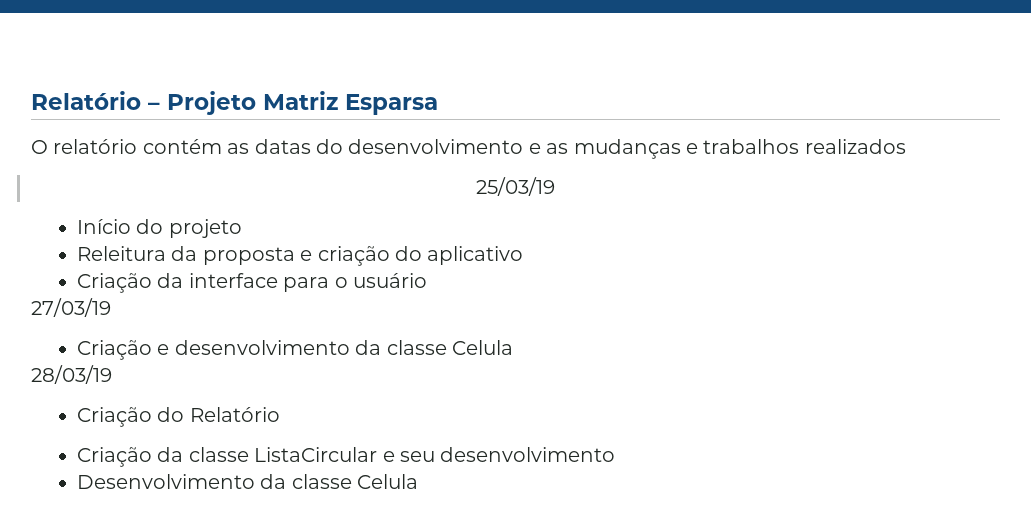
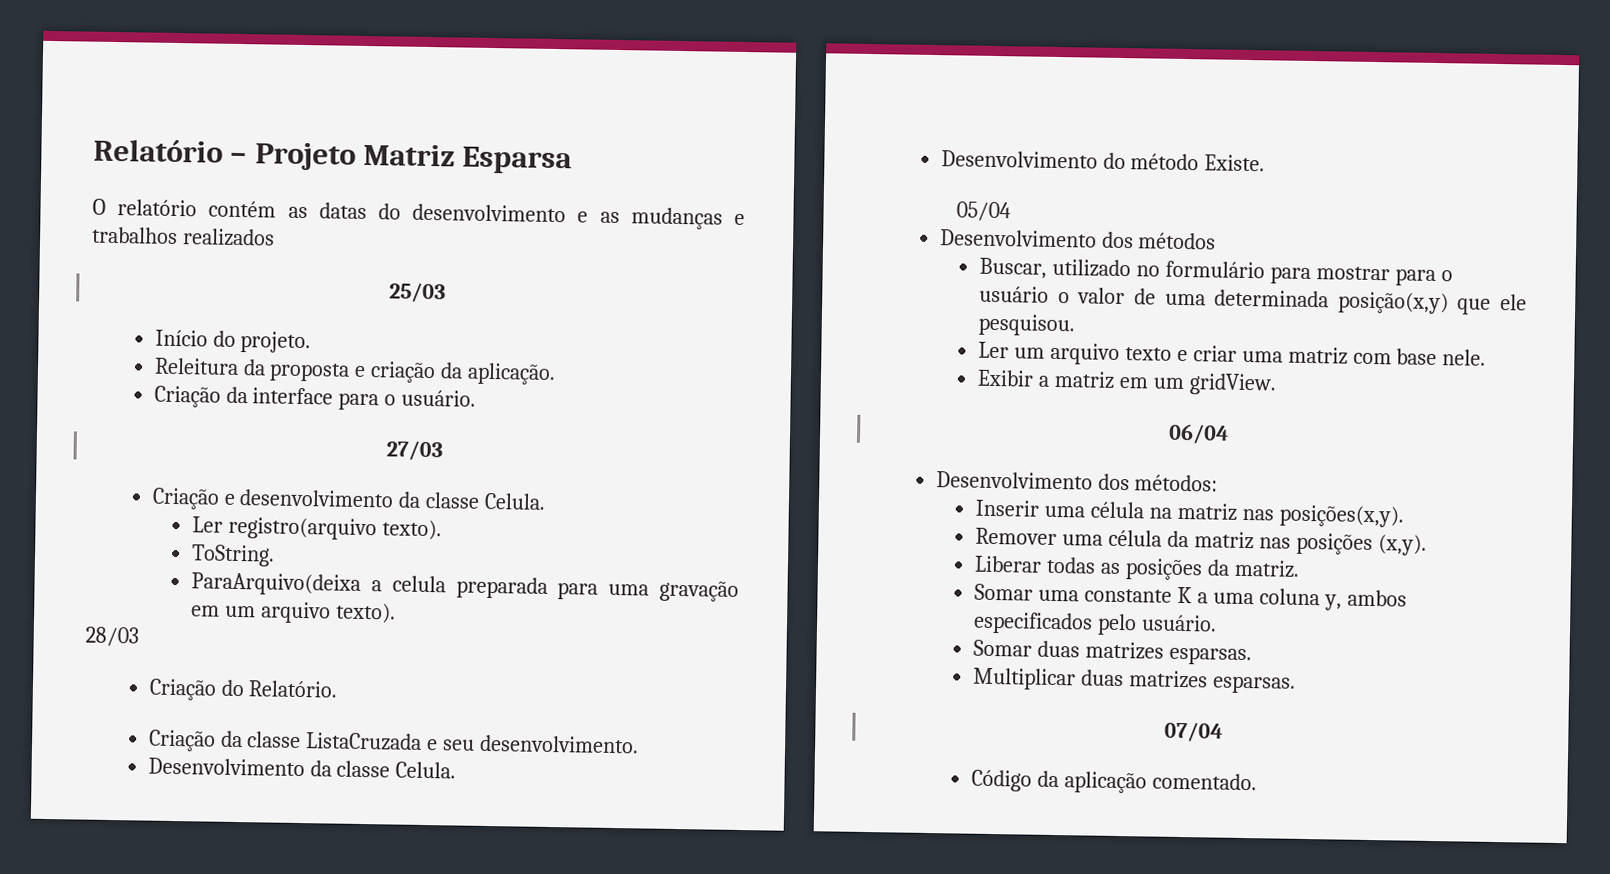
[476,177,555,196] 25/03/19 -> [389,282,446,304] 25/03
[168,219,242,238] projeto -> [240,331,312,354] projeto.
[395,246,524,265] do aplicativo -> [440,362,557,386] da aplicação.
[353,273,428,288] [31,298,111,317] usuário // 27/03/19 -> [401,389,477,407] [386,440,443,462] usuário. // 27/03
[452,340,514,355] [31,365,112,384] Celula // 28/03/19 -> [484,492,547,510] [191,516,442,541] [190,544,275,567] [190,572,739,602] [190,601,396,624] [85,626,139,647] Celula. // Ler registro(arquivo texto). // ToString. // ParaArquivo(deixa a celula preparada para uma gravação em um arquivo texto). // 28/03
[189,407,280,422] Relatório -> [248,680,339,698] Relatório.
[254,447,378,462] ListaCircular -> [305,732,423,751] ListaCruzada
[440,447,616,462] desenvolvimento -> [479,734,640,754] desenvolvimento.
[357,474,419,489] Celula -> [395,761,457,779] [940,150,1266,172] [955,201,1011,222] [939,229,1217,250] [978,257,1453,286] [978,285,1527,315] [977,313,1075,337] [977,341,1487,366] [976,369,1277,396] [1167,423,1229,445] [935,471,1219,492] [974,499,1404,528] [974,527,1427,556] [973,555,1300,581] [973,583,1407,611] [972,611,1217,636] [972,639,1252,666] [972,667,1296,694] [1164,721,1223,743] [970,769,1257,794] Celula. // Desenvolvimento do método Existe. // 05/04 // Desenvolvimento dos métodos // Buscar, utilizado no formulário para mostrar para o usuário o valor de uma determinada posição(x,y) que ele pesquisou. // Ler um arquivo texto e criar uma matriz com base nele. // Exibir a matriz em um gridView. // 06/04 // Desenvolvimento dos métodos: // Inserir uma célula na matriz nas posições(x,y). // Remover uma célula da matriz nas posições (x,y). // Liberar todas as posições da matriz. // Somar uma constante K a uma coluna y, ambos especificados pelo usuário. // Somar duas matrizes esparsas. // Multiplicar duas matrizes esparsas. // 07/04 // Código da aplicação comentado.

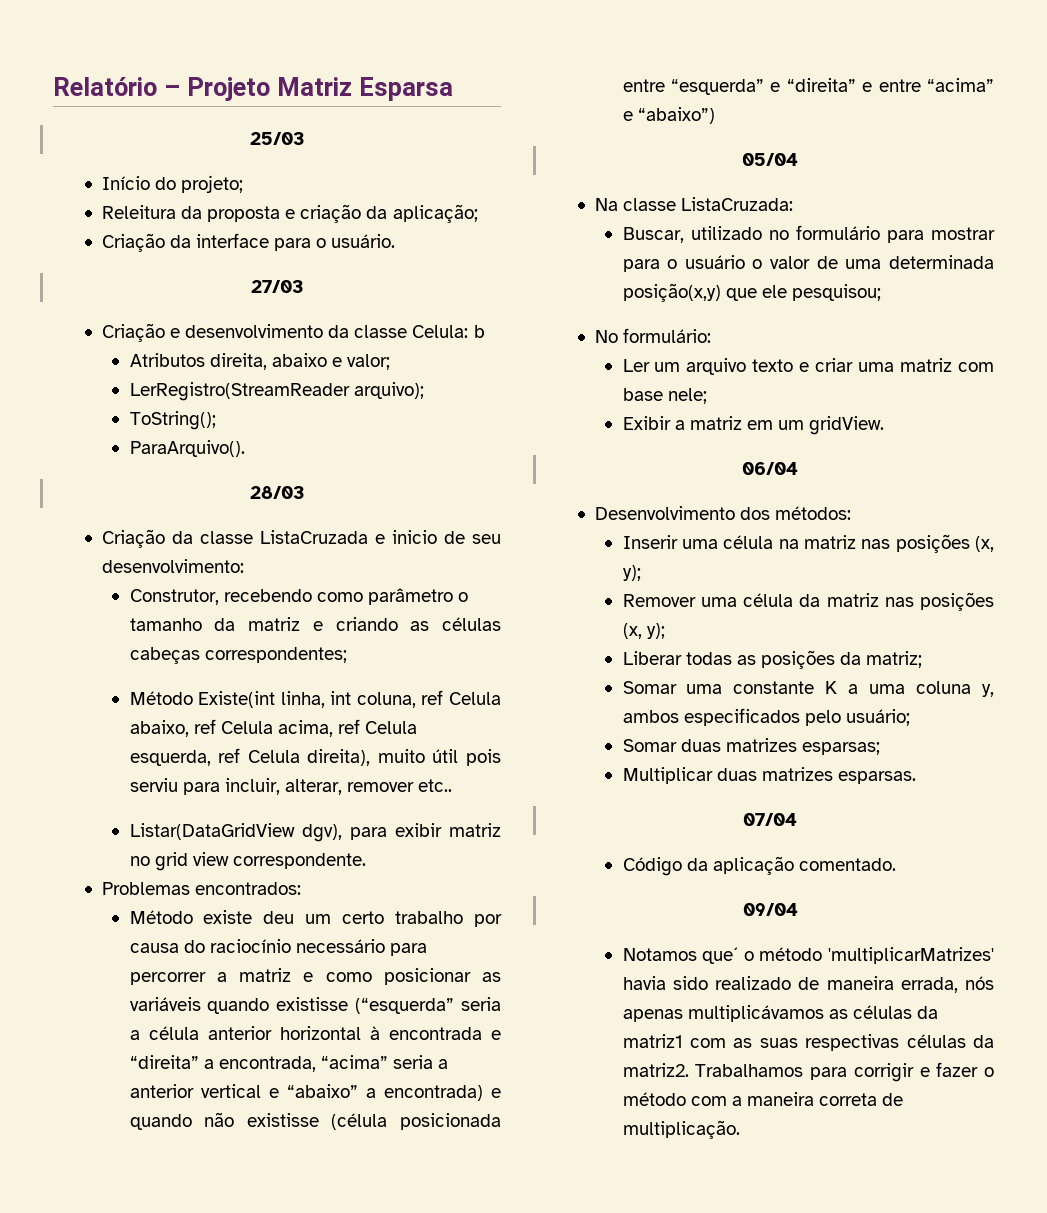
[92,198,745,230] [91,226,275,247] // O relatório contém as datas do desenvolvimento e as mudanças e trabalhos realizados -> (453, 89) none
[240,331,312,354] projeto. -> [180,175,243,193] projeto;
[467,362,557,386] aplicação. -> [392,204,478,223] aplicação;
[484,492,547,510] [191,516,442,541] [190,544,275,567] [190,572,739,602] [190,601,396,624] [85,626,139,647] [148,678,339,701] Celula. // Ler registro(arquivo texto). // ToString. // ParaArquivo(deixa a celula preparada para uma gravação em um arquivo texto). // 28/03 // Criação do Relatório. -> [412,325,485,338] [129,353,391,370] [129,382,424,401] [129,411,216,430] [129,440,245,457] [249,486,305,499] Celula: b // Atributos direita, abaixo e valor; // LerRegistro(StreamReader arquivo); // ToString(); // ParaArquivo(). // 28/03
[442,734,640,754] [147,757,457,779] [940,150,1266,172] [955,201,1011,222] [939,229,1217,250] seu desenvolvimento. // Desenvolvimento da classe Celula. // Desenvolvimento do método Existe. // 05/04 // Desenvolvimento dos métodos -> [391,530,501,544] [101,559,244,573] [129,588,469,605] [129,617,502,631] [129,647,347,664] [129,690,502,708] [129,719,418,737] [129,748,502,766] [129,778,453,795] [129,823,501,842] [129,852,366,871] [101,882,301,895] [129,910,502,927] [129,939,428,956] [129,968,501,985] [129,997,501,1014] [129,1026,502,1040] [129,1055,449,1072] [129,1084,502,1101] [129,1112,501,1130] [622,78,994,95] [622,107,715,124] [742,153,798,166] [594,197,793,211] inicio de seu desenvolvimento: // Construtor, recebendo como parâmetro o tamanho da matriz e criando as células cabeças correspondentes; // Método Existe(int linha, int coluna, ref Celula abaixo, ref Celula acima, ref Celula esquerda, ref Celula direita), muito útil pois serviu para incluir, alterar, remover etc.. // Listar(DataGridView dgv), para exibir matriz no grid view correspondente. // Problemas encontrados: // Método existe deu um certo trabalho por causa do raciocínio necessário para percorrer a matriz e como posicionar as variáveis quando existisse (“esquerda” seria a célula anterior horizontal à encontrada e “direita” a encontrada, “acima” seria a anterior vertical e “abaixo” a encontrada) e quando não existisse (célula posicionada entre “esquerda” e “direita” e entre “acima” e “abaixo”) // 05/04 // Na classe ListaCruzada:
[977,313,1075,337] pesquisou. -> [791,284,881,301] [594,328,711,343] pesquisou; // No formulário:
[1442,349,1487,366] nele. -> [667,388,707,404] nele;
[1278,504,1404,528] posições(x,y). -> [895,534,994,553] [622,565,641,581] posições (x, y);
[1377,534,1427,556] (x,y). -> [622,623,665,639] (x, y);
[1233,559,1300,578] matriz. -> [866,651,923,668] matriz;
[1140,614,1217,632] usuário. -> [845,709,910,726] usuário;
[1168,646,1252,666] esparsas. -> [801,742,880,755] esparsas;
(1257, 781) none -> [742,903,798,916] [622,947,994,964] [622,976,995,993] [622,1005,939,1022] [622,1034,994,1051] [622,1062,995,1082] [622,1092,904,1106] [622,1120,740,1139] // 09/04 // Notamos que´ o método 'multiplicarMatrizes' havia sido realizado de maneira errada, nós apenas multiplicávamos as células da matriz1 com as suas respectivas células da matriz2. Trabalhamos para corrigir e fazer o método com a maneira correta de multiplicação.

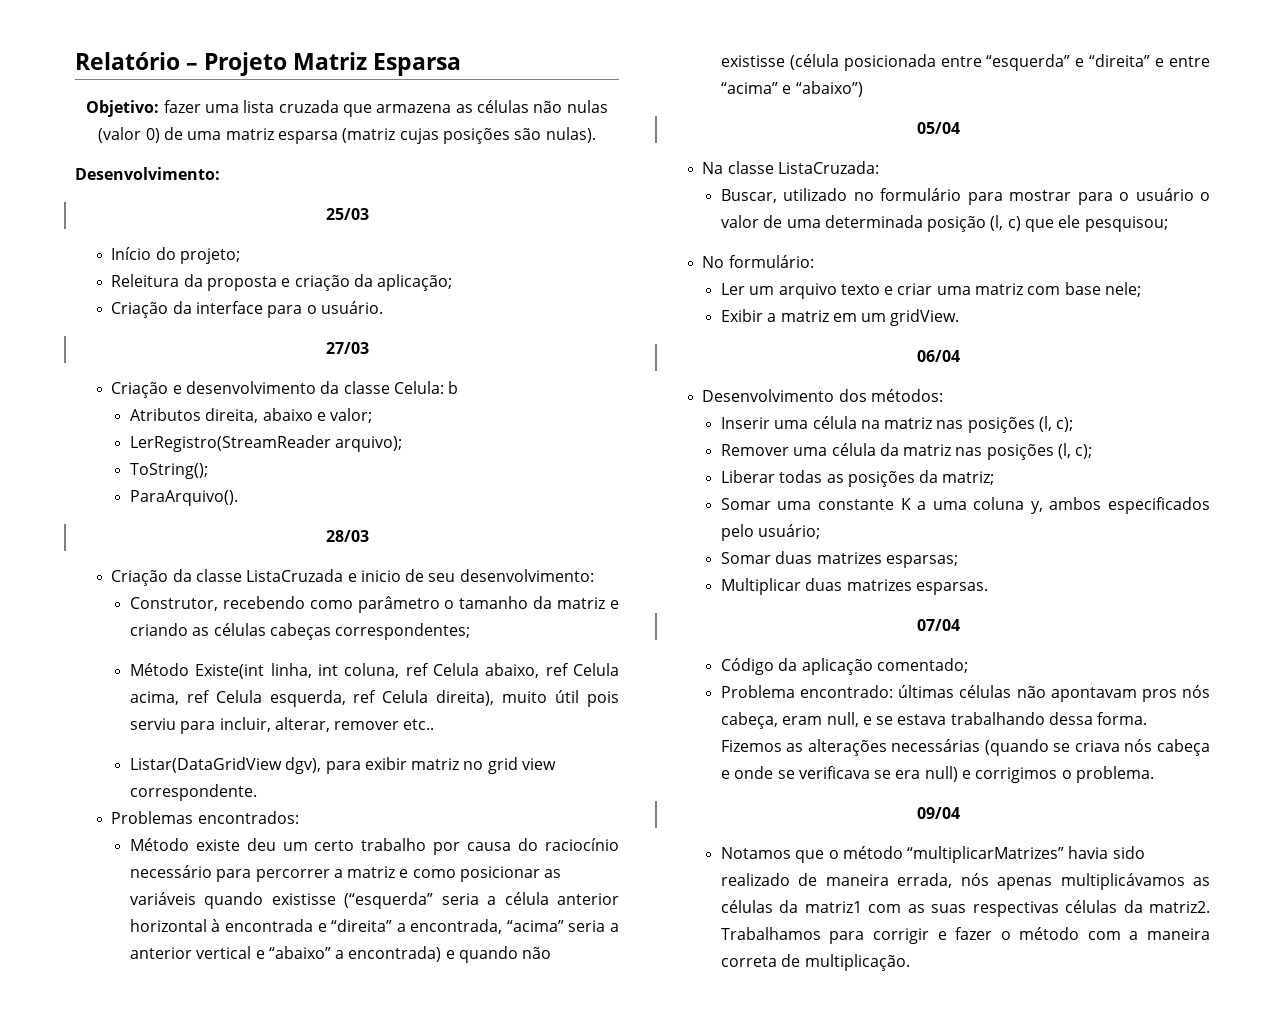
(453, 89) none -> [86,100,608,117] [98,127,596,144] [75,167,220,180] // Objetivo: fazer uma lista cruzada que armazena as células não nulas (valor 0) de uma matriz esparsa (matriz cujas posições são nulas). // Desenvolvimento:
[622,283,721,302] posição(x,y) -> [927,215,1021,232] posição (l, c)
[975,536,994,552] [622,565,641,581] (x, y); -> [1039,416,1074,432] (l, c);
[622,623,665,639] (x, y); -> [1058,443,1093,459] (l, c);
[798,858,896,871] comentado. -> [876,658,968,673] [720,685,1210,702] [720,712,1148,729] [720,739,1210,756] [720,766,1155,783] comentado; // Problema encontrado: últimas células não apontavam pros nós cabeça, eram null, e se estava trabalhando dessa forma. Fizemos as alterações necessárias (quando se criava nós cabeça e onde se verificava se era null) e corrigimos o problema.
[702,947,994,964] que´ o método 'multiplicarMatrizes' -> [795,846,1065,863] que o método “multiplicarMatrizes”

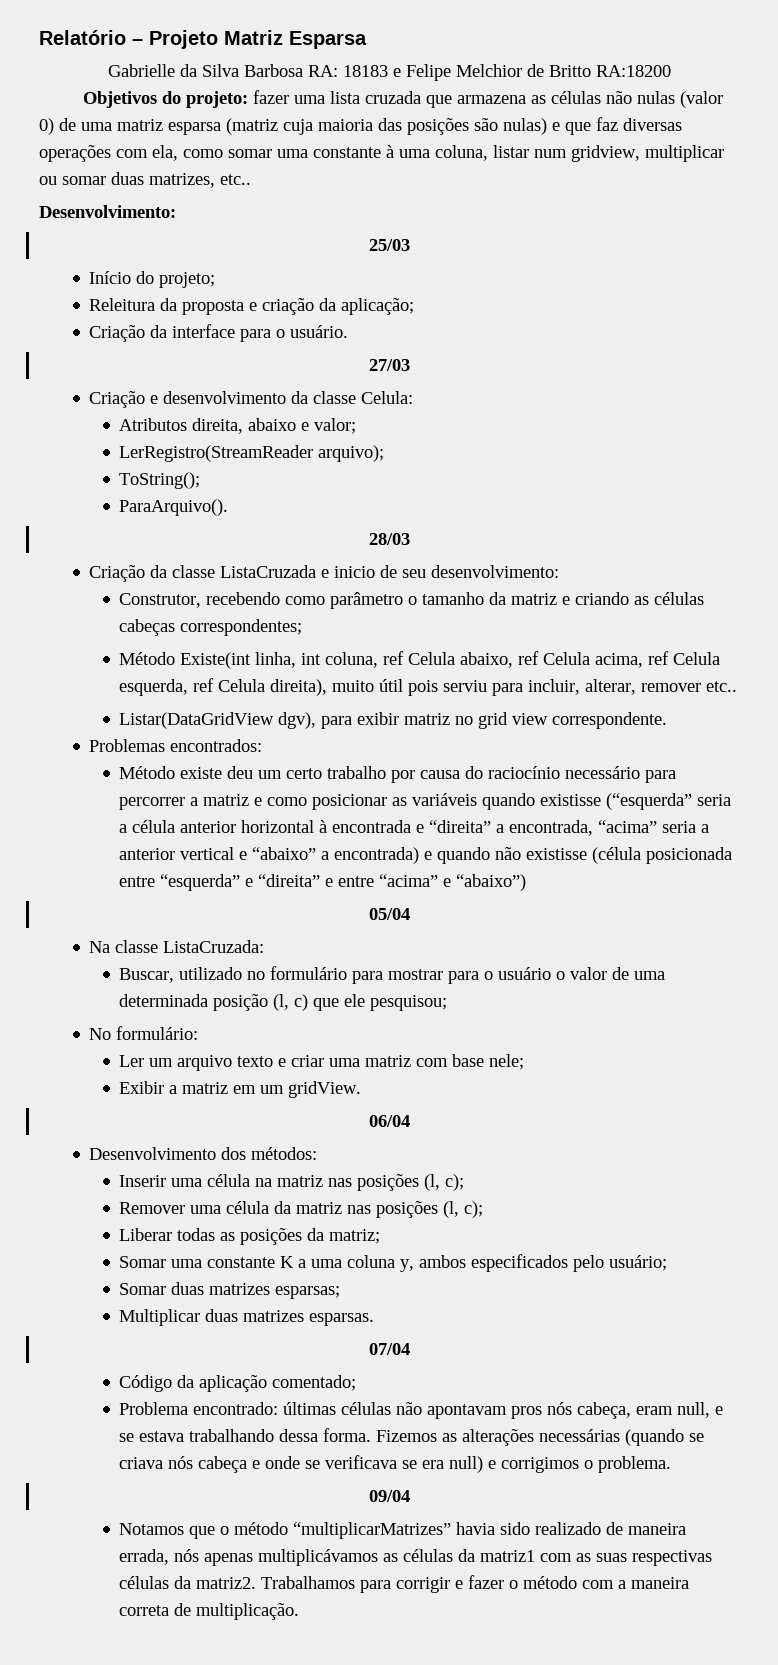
[86,100,160,117] Objetivo: -> [107,64,671,81] [82,91,248,108] Gabrielle da Silva Barbosa RA: 18183 e Felipe Melchior de Britto RA:18200 // Objetivos do projeto:
[399,127,596,144] cujas posições são nulas). -> [283,117,682,135] [39,145,724,162] [39,172,251,188] cuja maioria das posições são nulas) e que faz diversas operações com ela, como somar uma constante à uma coluna, listar num gridview, multiplicar ou somar duas matrizes, etc..
[448,381,459,394] b -> (414, 397) none

